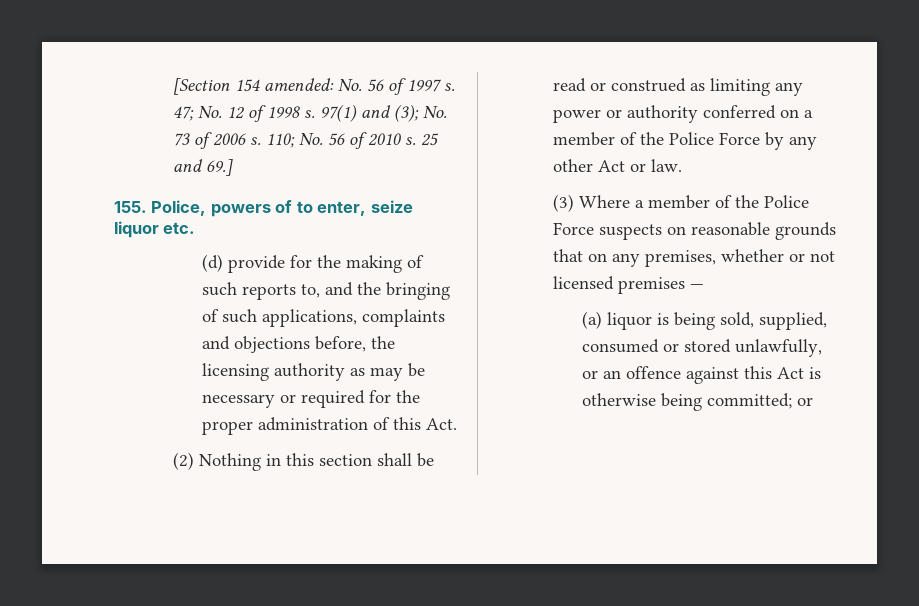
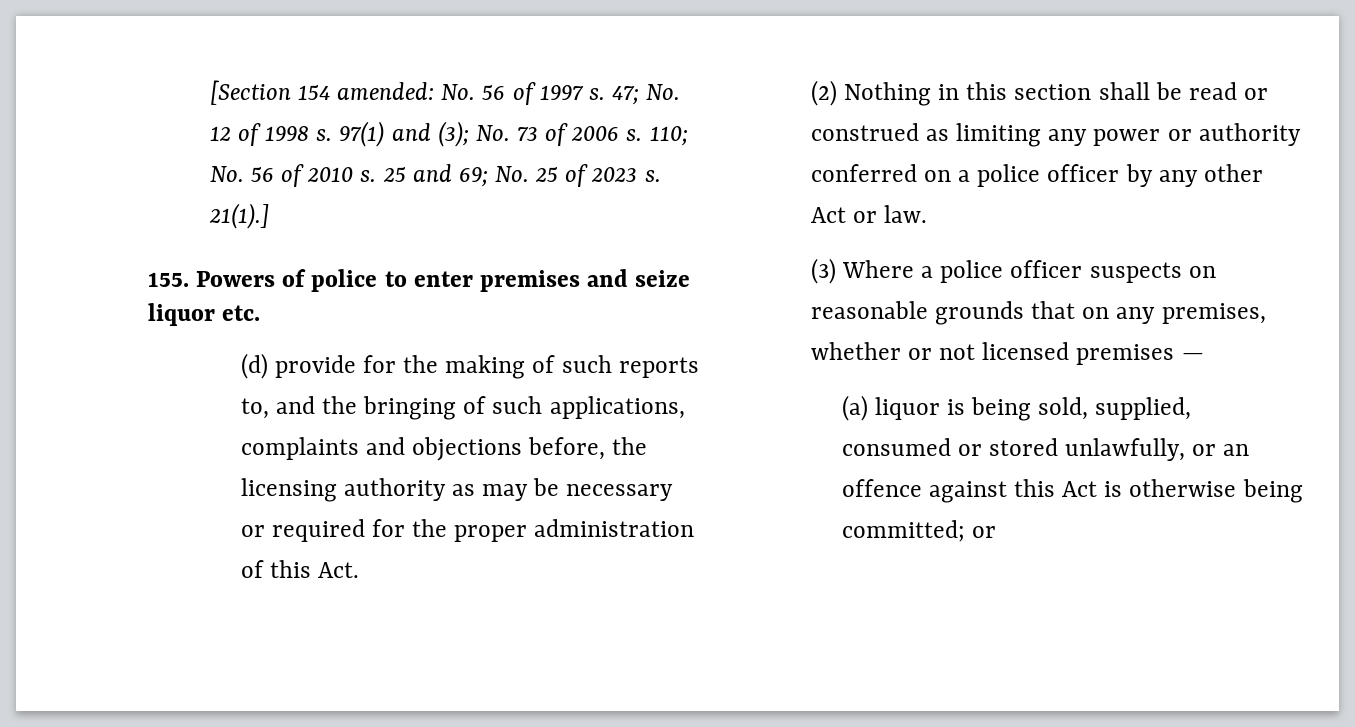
[205,159,233,176] [114,200,367,217] 69.] // 155. Police, powers of to enter, -> [458,164,661,187] [208,203,269,229] [148,269,629,292] 69; No. 25 of 2023 s. 21(1).] // 155. Powers of police to enter premises and
[552,132,760,146] member of the Police Force -> [977,164,1120,187] police officer
[647,195,809,209] [552,222,594,235] member of the Police Force -> [940,260,1083,283] police officer

